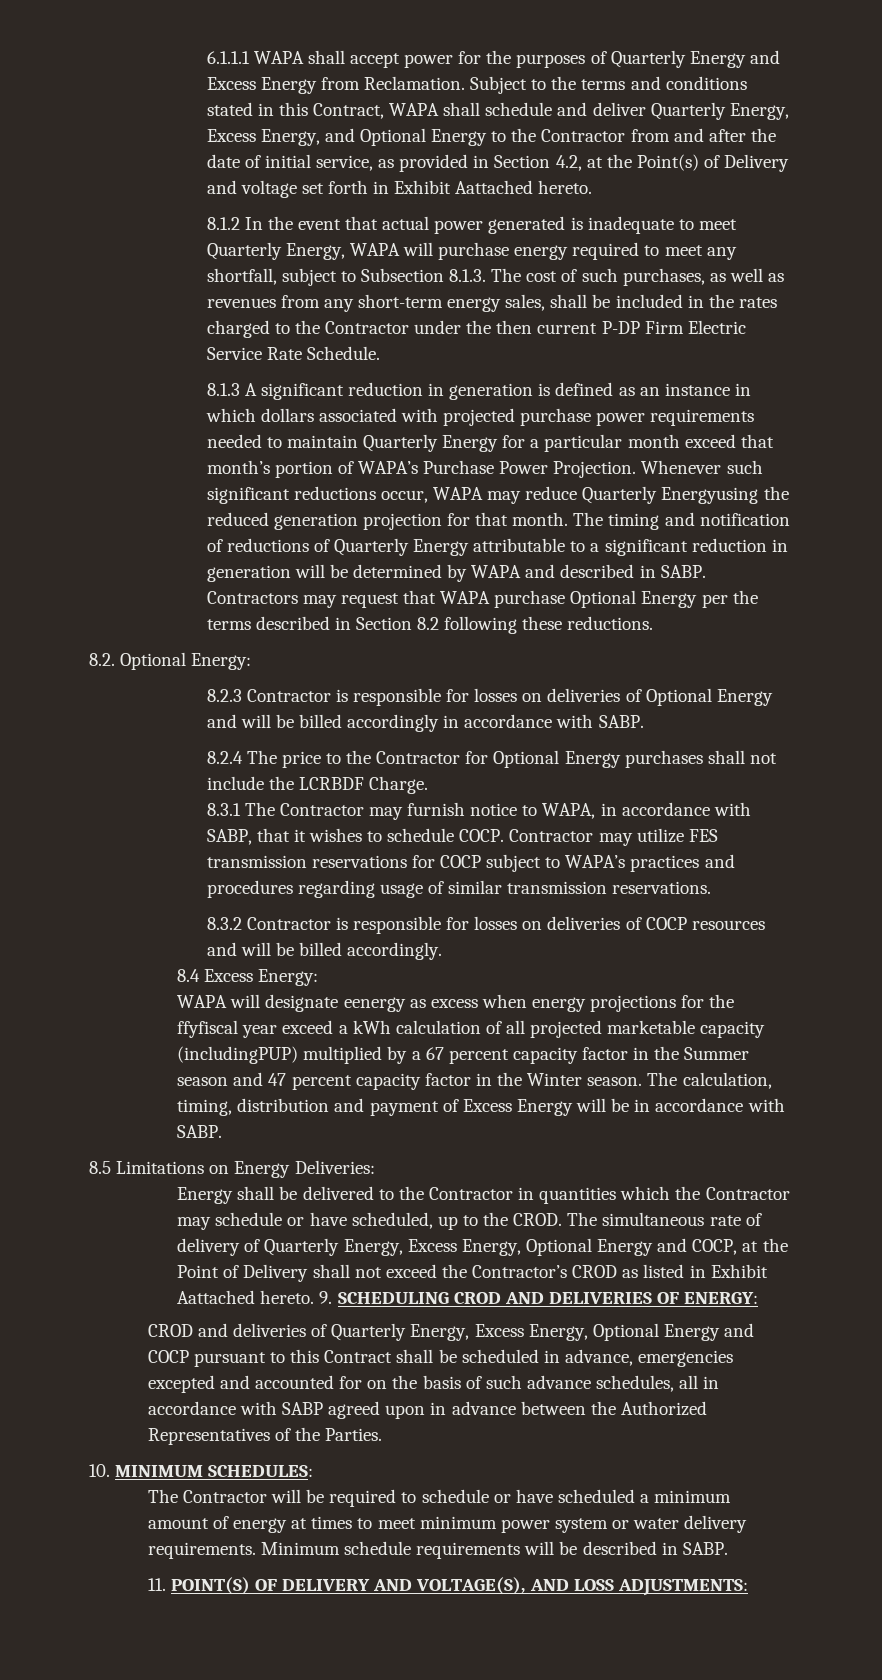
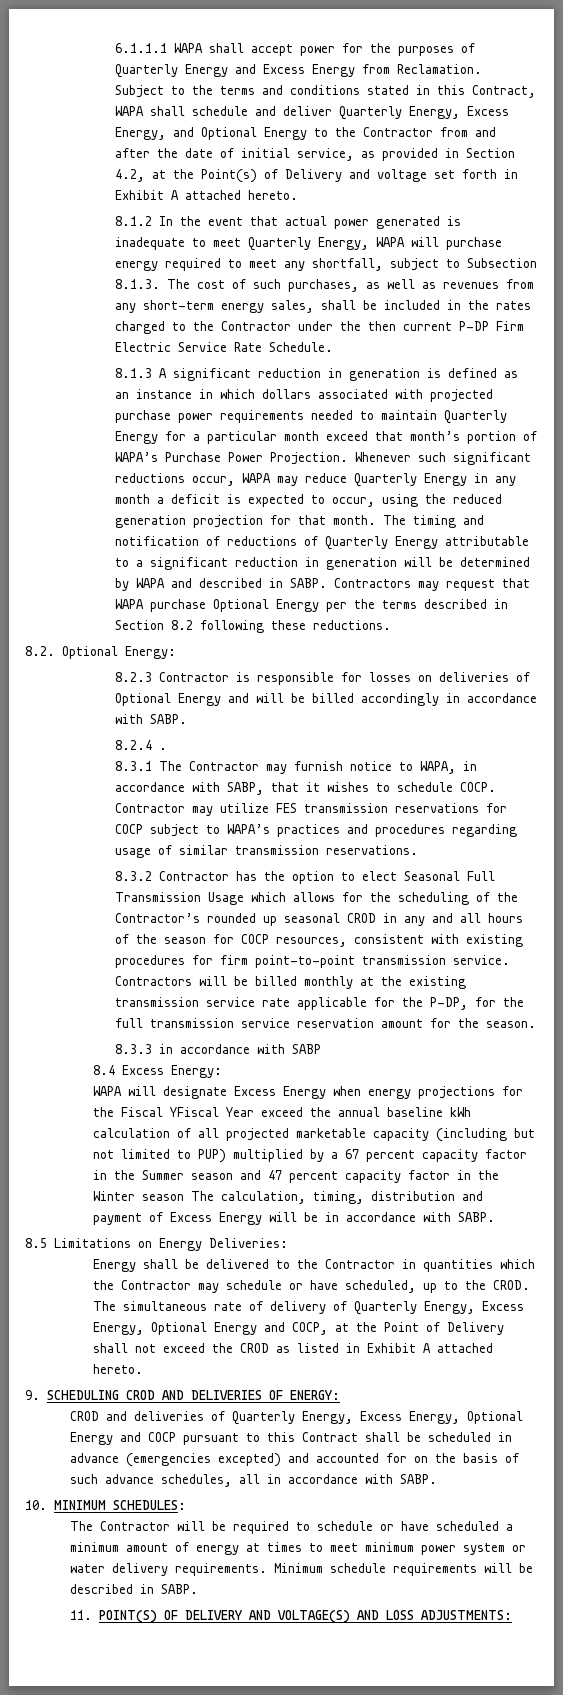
[455,180,534,194] Aattached -> [171,190,242,200] A attached
[661,487,759,504] Energyusing -> [424,473,517,486] [115,494,419,507] Energy in any month a deficit is expected to occur, using
[246,750,778,768] [206,776,428,794] The price to the Contractor for Optional Energy purchases shall not include the LCRBDF Charge. -> [159,748,168,750] .
[335,916,765,934] [206,942,443,960] is responsible for losses on deliveries of COCP resources and will be billed accordingly. -> [236,871,496,884] [115,892,519,905] [115,913,524,926] [115,934,524,947] [115,955,511,968] [115,976,467,989] [115,997,525,1010] [115,1018,537,1028] [115,1044,322,1054] has the option to elect Seasonal Full Transmission Usage which allows for the scheduling of the Contractor’s rounded up seasonal CROD in any and all hours of the season for COCP resources, consistent with existing procedures for firm point-to-point transmission service. Contractors will be billed monthly at the existing transmission service rate applicable for the P-DP, for the full transmission service reservation amount for the season. // 8.3.3 in accordance with SABP
[343,997,478,1012] eenergy as excess -> [233,1086,326,1099] Excess Energy
[177,1020,348,1038] ffyfiscal year exceed a -> [120,1107,443,1117] Fiscal YFiscal Year exceed the annual baseline
[177,1046,299,1064] (includingPUP) -> [435,1128,535,1142] [92,1149,226,1163] (including but not limited to PUP)
[587,1077,643,1086] season. -> [141,1194,184,1201] season
[472,1265,568,1278] Contractor’s -> (233, 1348) none
[177,1290,315,1304] Aattached hereto. -> [422,1343,493,1353] [92,1364,143,1374] A attached hereto. //
[564,1349,734,1367] [147,1375,215,1393] advance, emergencies excepted -> [70,1453,282,1467] advance (emergencies excepted)
[282,1401,707,1419] [147,1427,383,1445] SABP agreed upon in advance between the Authorized Representatives of the Parties. -> [400,1474,438,1484] SABP.
[416,1577,526,1595] VOLTAGE(S), -> [278,1610,351,1623] VOLTAGE(S)

